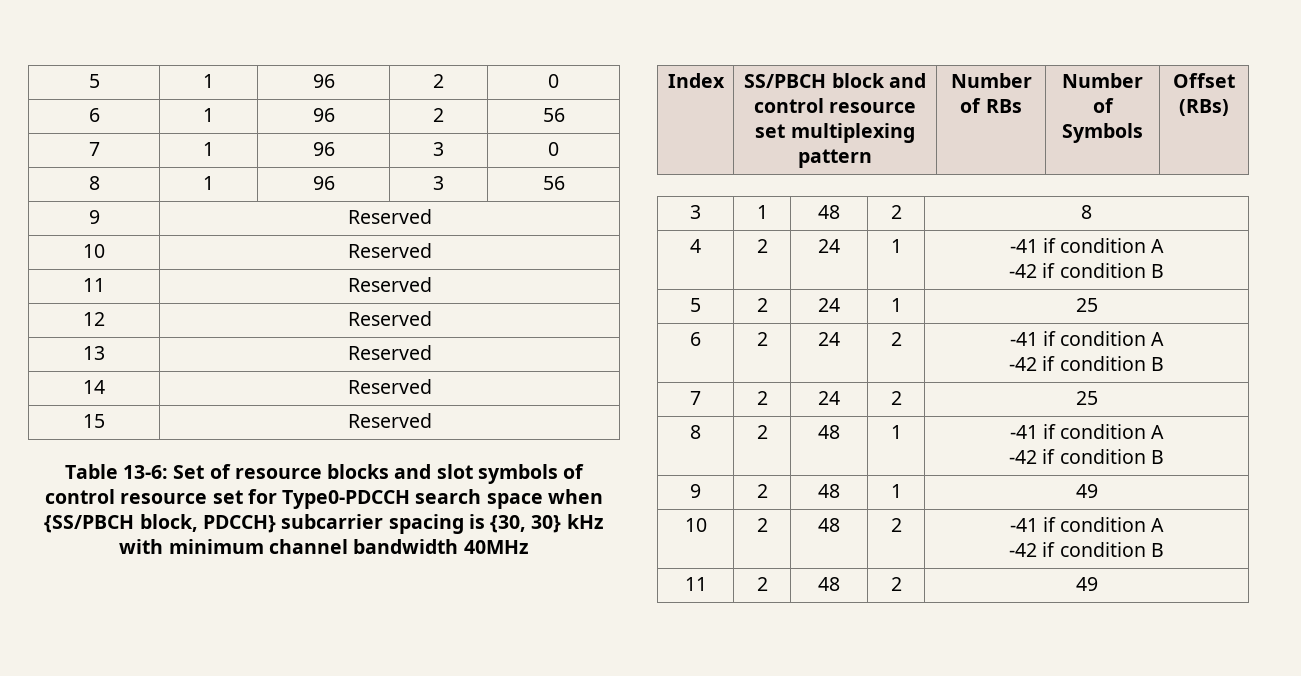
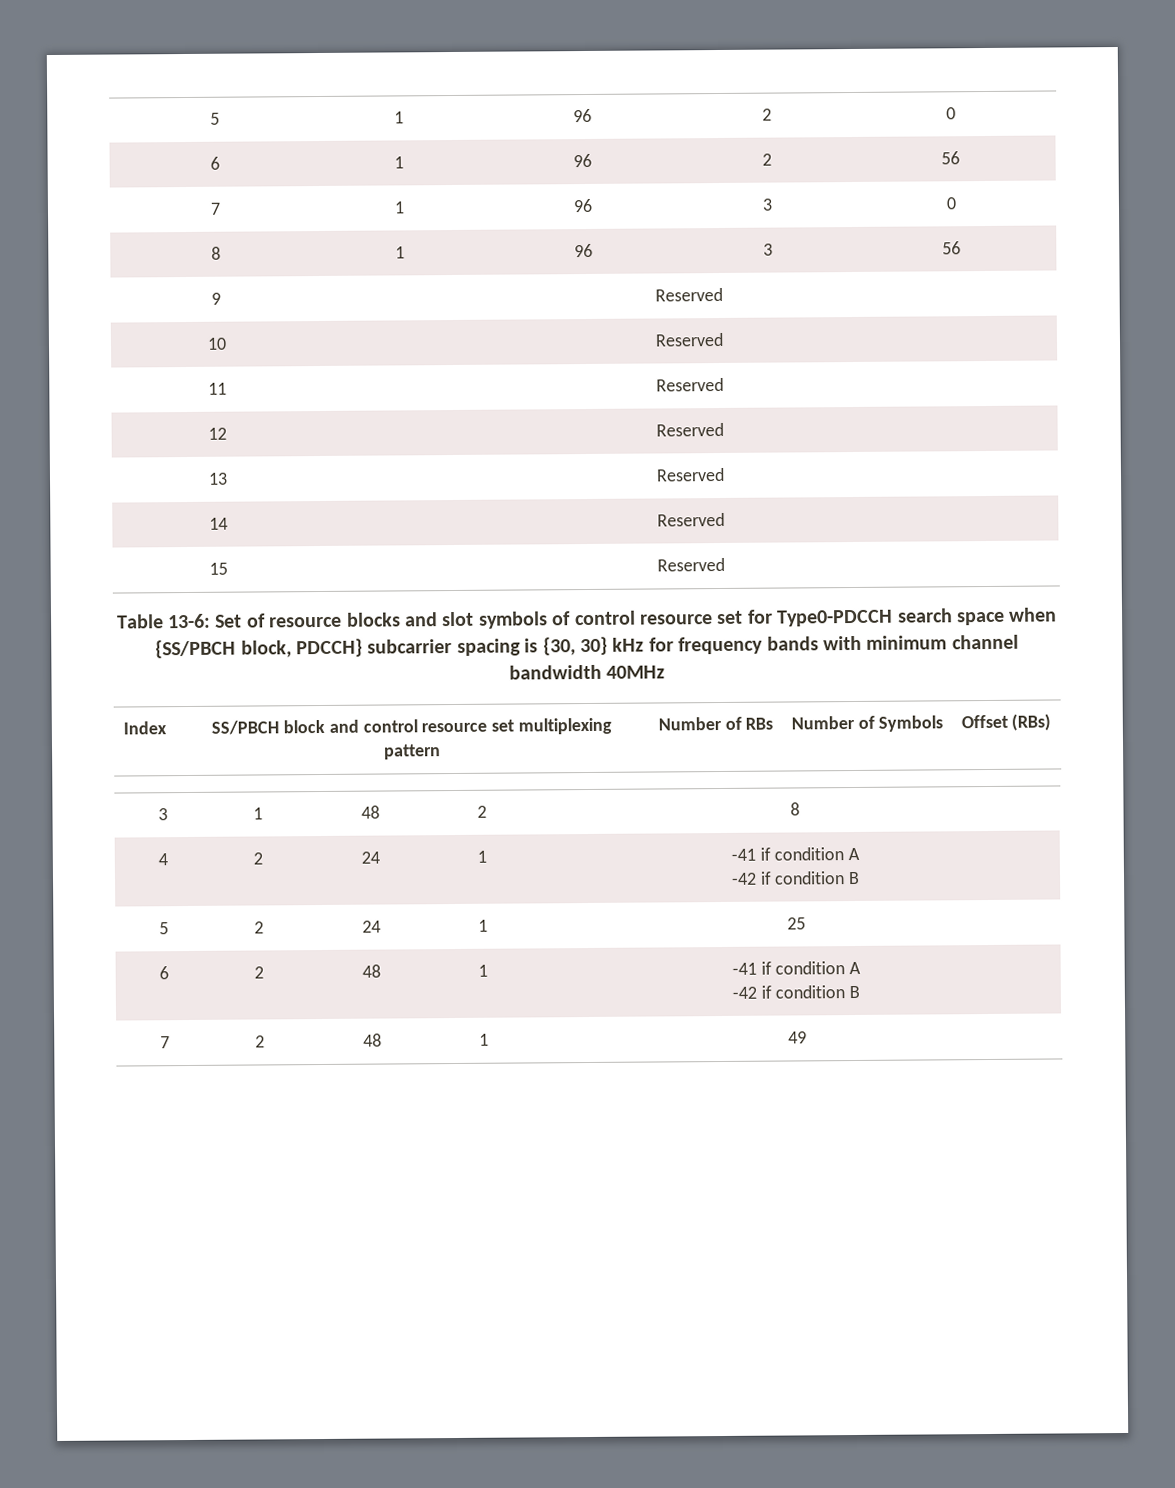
(604, 521) none -> [648,636,819,655] for frequency bands
[818,332,840,346] [890,332,902,346] 24 | 2 -> [361,964,381,978] [478,964,488,977] 48 | 1
[818,391,840,405] [890,391,902,405] [1075,391,1098,405] [690,425,701,439] [756,425,768,439] [818,425,840,439] [890,425,902,439] [1009,424,1165,439] [1009,449,1164,464] [690,484,701,498] [756,484,768,498] [818,484,840,498] [890,484,902,498] [1075,484,1098,498] [684,518,707,532] [756,518,768,532] [818,518,840,532] [890,518,902,532] [1009,517,1165,532] [1009,542,1164,557] [684,577,707,591] [756,577,768,591] [818,577,840,591] [890,577,902,591] 24 | 2 | 25 // 8 | 2 | 48 | 1 | -41 if condition A // -42 if condition B // 9 | 2 | 48 | 1 | 49 // 10 | 2 | 48 | 2 | -41 if condition A // -42 if condition B // 11 | 2 | 48 | 2 -> [362,1033,382,1047] [479,1033,489,1046] 48 | 1

